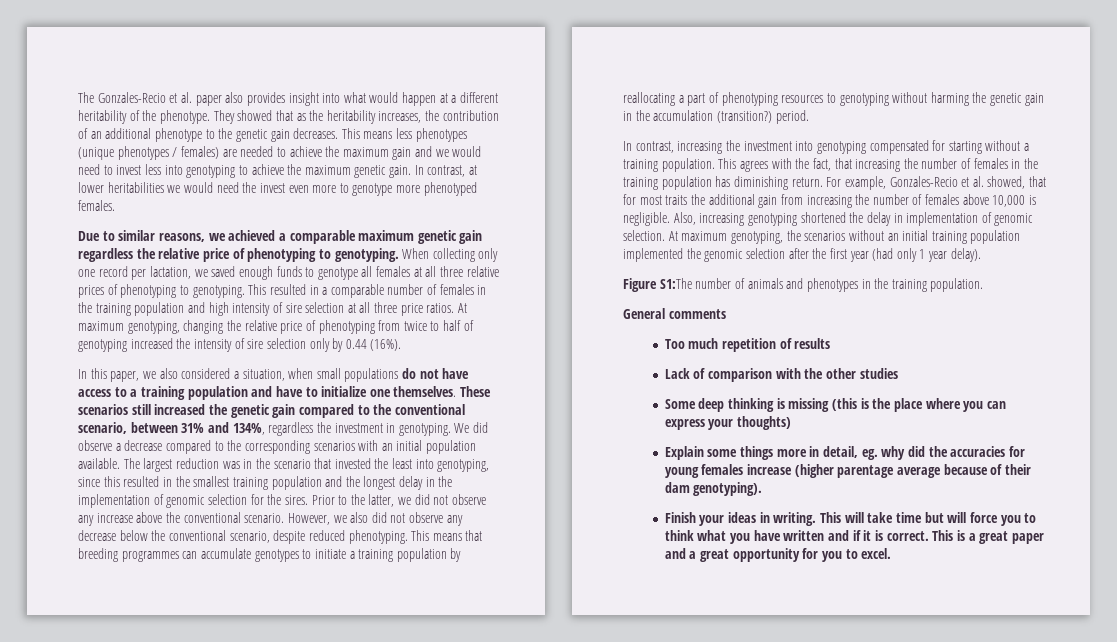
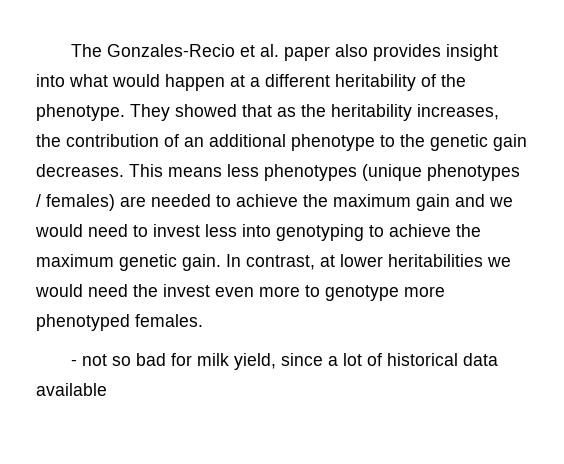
[78,230,483,244] [78,248,499,262] [78,266,499,280] [78,284,487,298] [78,302,468,316] [78,320,474,334] [78,338,402,352] [78,368,470,382] [78,386,492,400] [78,404,465,418] [78,422,489,436] [78,440,477,454] [78,458,490,472] [78,476,453,490] [78,494,487,508] [78,512,463,526] [78,530,483,544] [78,548,462,562] [623,92,1044,106] [623,110,809,124] [623,140,1030,154] [623,158,1039,172] [623,176,1047,190] [623,194,1037,208] [623,212,1034,226] [623,230,1021,244] [623,248,981,262] [623,278,984,292] [623,308,726,319] [664,338,831,352] [664,368,898,382] [664,398,1006,412] [664,416,792,430] [664,446,1025,460] [664,464,1031,478] [664,482,763,496] [664,512,1037,526] [664,530,1044,544] [664,548,892,562] Due to similar reasons, we achieved a comparable maximum genetic gain regardless the relative price of phenotyping to genotyping. When collecting only one record per lactation, we saved enough funds to genotype all females at all three relative prices of phenotyping to genotyping. This resulted in a comparable number of females in the training population and high intensity of sire selection at all three price ratios. At maximum genotyping, changing the relative price of phenotyping from twice to half of genotyping increased the intensity of sire selection only by 0.44 (16%). // In this paper, we also considered a situation, when small populations do not have access to a training population and have to initialize one themselves. These scenarios still increased the genetic gain compared to the conventional scenario, between 31% and 134%, regardless the investment in genotyping. We did observe a decrease compared to the corresponding scenarios with an initial population available. The largest reduction was in the scenario that invested the least into genotyping, since this resulted in the smallest training population and the longest delay in the implementation of genomic selection for the sires. Prior to the latter, we did not observe any increase above the conventional scenario. However, we also did not observe any decrease below the conventional scenario, despite reduced phenotyping. This means that breeding programmes can accumulate genotypes to initiate a training population by reallocating a part of phenotyping resources to genotyping without harming the genetic gain in the accumulation (transition?) period. // In contrast, increasing the investment into genotyping compensated for starting without a training population. This agrees with the fact, that increasing the number of females in the training population has diminishing return. For example, Gonzales-Recio et al. showed, that for most traits the additional gain from increasing the number of females above 10,000 is negligible. Also, increasing genotyping shortened the delay in implementation of genomic selection. At maximum genotyping, the scenarios without an initial training population implemented the genomic selection after the first year (had only 1 year delay). // Figure S1:The number of animals and phenotypes in the training population. // General comments // Too much repetition of results // Lack of comparison with the other studies // Some deep thinking is missing (this is the place where you can express your thoughts) // Explain some things more in detail, eg. why did the accuracies for young females increase (higher parentage average because of their dam genotyping). // Finish your ideas in writing. This will take time but will force you to think what you have written and if it is correct. This is a great paper and a great opportunity for you to excel. -> [70,353,498,370] [36,383,107,396] - not so bad for milk yield, since a lot of historical data available

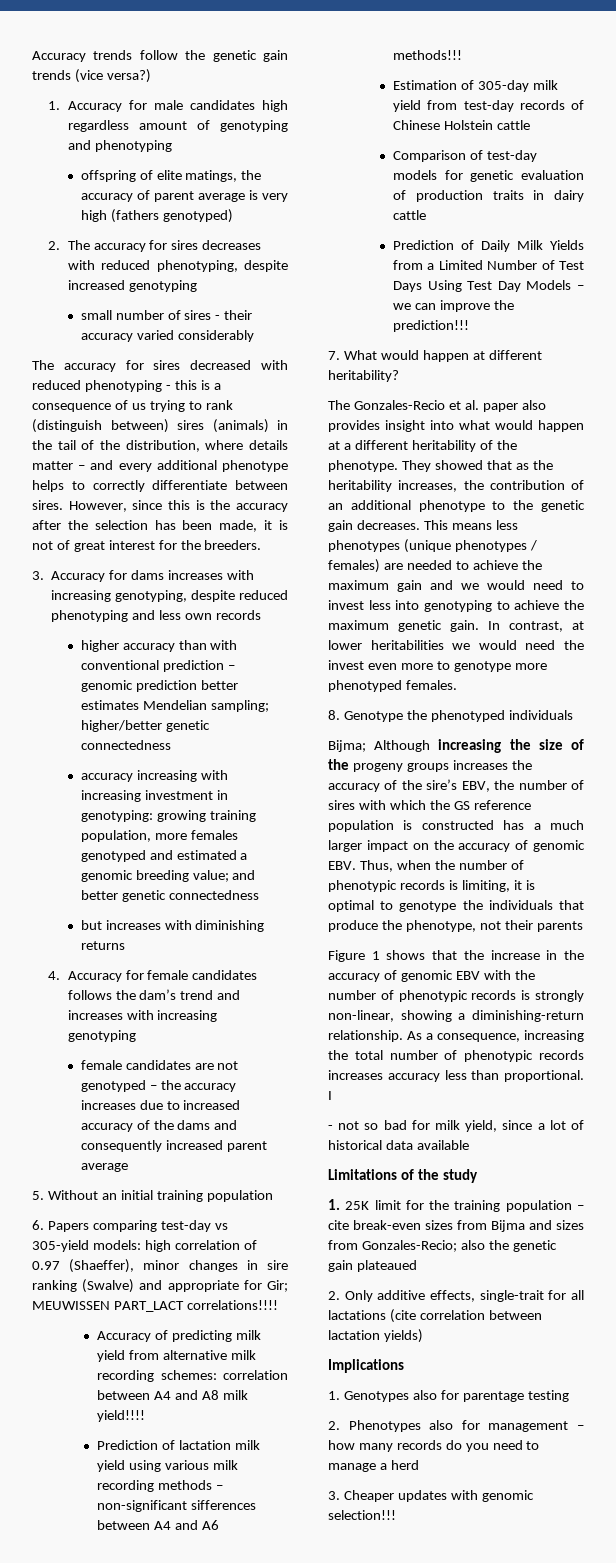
(70, 50) none -> [32,50,288,62] [32,69,151,83] [48,100,288,112] [67,120,288,132] [67,140,172,152] [80,170,262,182] [80,190,288,202] [80,209,233,223] [48,240,262,252] [67,260,288,272] [67,280,197,292] [80,310,253,320] [80,330,254,342] [32,360,288,372] [32,380,221,392] [32,400,233,412] [32,419,288,433] [32,440,288,452] [32,460,288,472] [32,480,288,492] [32,500,288,512] [32,520,288,532] [32,540,262,552] [32,570,254,582] [51,590,288,602] [51,610,261,622] [80,640,238,652] [80,660,235,672] [80,680,238,692] [80,700,269,712] [80,720,210,732] [80,740,171,750] [80,770,228,782] [80,790,228,802] [80,810,256,822] [80,830,238,842] [80,850,248,862] [80,870,256,882] [80,890,259,902] [80,920,265,932] [80,941,125,950] [48,970,258,982] [67,989,241,1000] [67,1010,218,1022] [67,1030,136,1042] [80,1060,239,1070] [80,1080,237,1092] [80,1100,241,1110] [80,1120,238,1132] [80,1140,267,1152] [80,1163,128,1172] [32,1190,273,1202] [32,1220,228,1232] [32,1240,257,1252] [32,1259,288,1273] [32,1279,288,1293] [32,1300,278,1312] [97,1330,261,1342] [97,1350,256,1362] [97,1370,288,1382] [97,1390,248,1400] [97,1410,146,1422] [97,1440,260,1450] [97,1460,238,1472] [97,1480,223,1492] [97,1500,256,1512] [97,1520,219,1530] [393,50,463,60] [393,80,558,92] [393,100,584,112] [393,120,530,130] [393,150,537,162] [393,170,584,182] [393,190,584,202] [393,210,427,220] [393,240,584,252] [393,260,584,270] [393,280,584,292] [393,300,514,312] [393,320,470,332] [328,350,542,362] [328,370,399,382] Accuracy trends follow the genetic gain trends (vice versa?) // 1. Accuracy for male candidates high regardless amount of genotyping and phenotyping // offspring of elite matings, the accuracy of parent average is very high (fathers genotyped) // 2. The accuracy for sires decreases with reduced phenotyping, despite increased genotyping // small number of sires - their accuracy varied considerably // The accuracy for sires decreased with reduced phenotyping - this is a consequence of us trying to rank (distinguish between) sires (animals) in the tail of the distribution, where details matter – and every additional phenotype helps to correctly differentiate between sires. However, since this is the accuracy after the selection has been made, it is not of great interest for the breeders. // 3. Accuracy for dams increases with increasing genotyping, despite reduced phenotyping and less own records // higher accuracy than with conventional prediction – genomic prediction better estimates Mendelian sampling; higher/better genetic connectedness // accuracy increasing with increasing investment in genotyping: growing training population, more females genotyped and estimated a genomic breeding value; and better genetic connectedness // but increases with diminishing returns // 4. Accuracy for female candidates follows the dam’s trend and increases with increasing genotyping // female candidates are not genotyped – the accuracy increases due to increased accuracy of the dams and consequently increased parent average // 5. Without an initial training population // 6. Papers comparing test-day vs 305-yield models: high correlation of 0.97 (Shaeffer), minor changes in sire ranking (Swalve) and appropriate for Gir; MEUWISSEN PART_LACT correlations!!!! // Accuracy of predicting milk yield from alternative milk recording schemes: correlation between A4 and A8 milk yield!!!! // Prediction of lactation milk yield using various milk recording methods – non-significant sifferences between A4 and A6 methods!!! // Estimation of 305-day milk yield from test-day records of Chinese Holstein cattle // Comparison of test-day models for genetic evaluation of production traits in dairy cattle // Prediction of Daily Milk Yields from a Limited Number of Test Days Using Test Day Models – we can improve the prediction!!! // 7. What would happen at different heritability? //
(203, 320) none -> [328,710,573,722] [328,739,584,753] [328,759,532,772] [328,779,584,792] [328,800,531,810] [328,820,584,832] [328,840,585,852] [328,860,524,872] [328,880,535,892] [328,900,584,912] [328,920,583,932] [328,950,584,962] [328,970,535,982] [328,990,584,1002] [328,1010,584,1022] [328,1030,584,1042] [328,1050,584,1062] [328,1070,584,1082] [328,1091,332,1100] // 8. Genotype the phenotyped individuals // Bijma; Although increasing the size of the progeny groups increases the accuracy of the sire’s EBV, the number of sires with which the GS reference population is constructed has a much larger impact on the accuracy of genomic EBV. Thus, when the number of phenotypic records is limiting, it is optimal to genotype the individuals that produce the phenotype, not their parents // Figure 1 shows that the increase in the accuracy of genomic EBV with the number of phenotypic records is strongly non-linear, showing a diminishing-return relationship. As a consequence, increasing the total number of phenotypic records increases accuracy less than proportional. I
(107, 389) none -> [328,1169,478,1183] [328,1199,584,1212] [328,1220,584,1232] [328,1240,557,1252] [328,1260,417,1272] [328,1290,584,1302] [328,1309,542,1323] [328,1329,423,1343] [328,1359,404,1373] [328,1390,569,1402] [328,1420,584,1432] [328,1440,540,1452] [328,1460,419,1472] [328,1490,534,1502] [328,1510,396,1520] // Limitations of the study // 1. 25K limit for the training population – cite break-even sizes from Bijma and sizes from Gonzales-Recio; also the genetic gain plateaued // 2. Only additive effects, single-trait for all lactations (cite correlation between lactation yields) // Implications // 1. Genotypes also for parentage testing // 2. Phenotypes also for management – how many records do you need to manage a herd // 3. Cheaper updates with genomic selection!!!

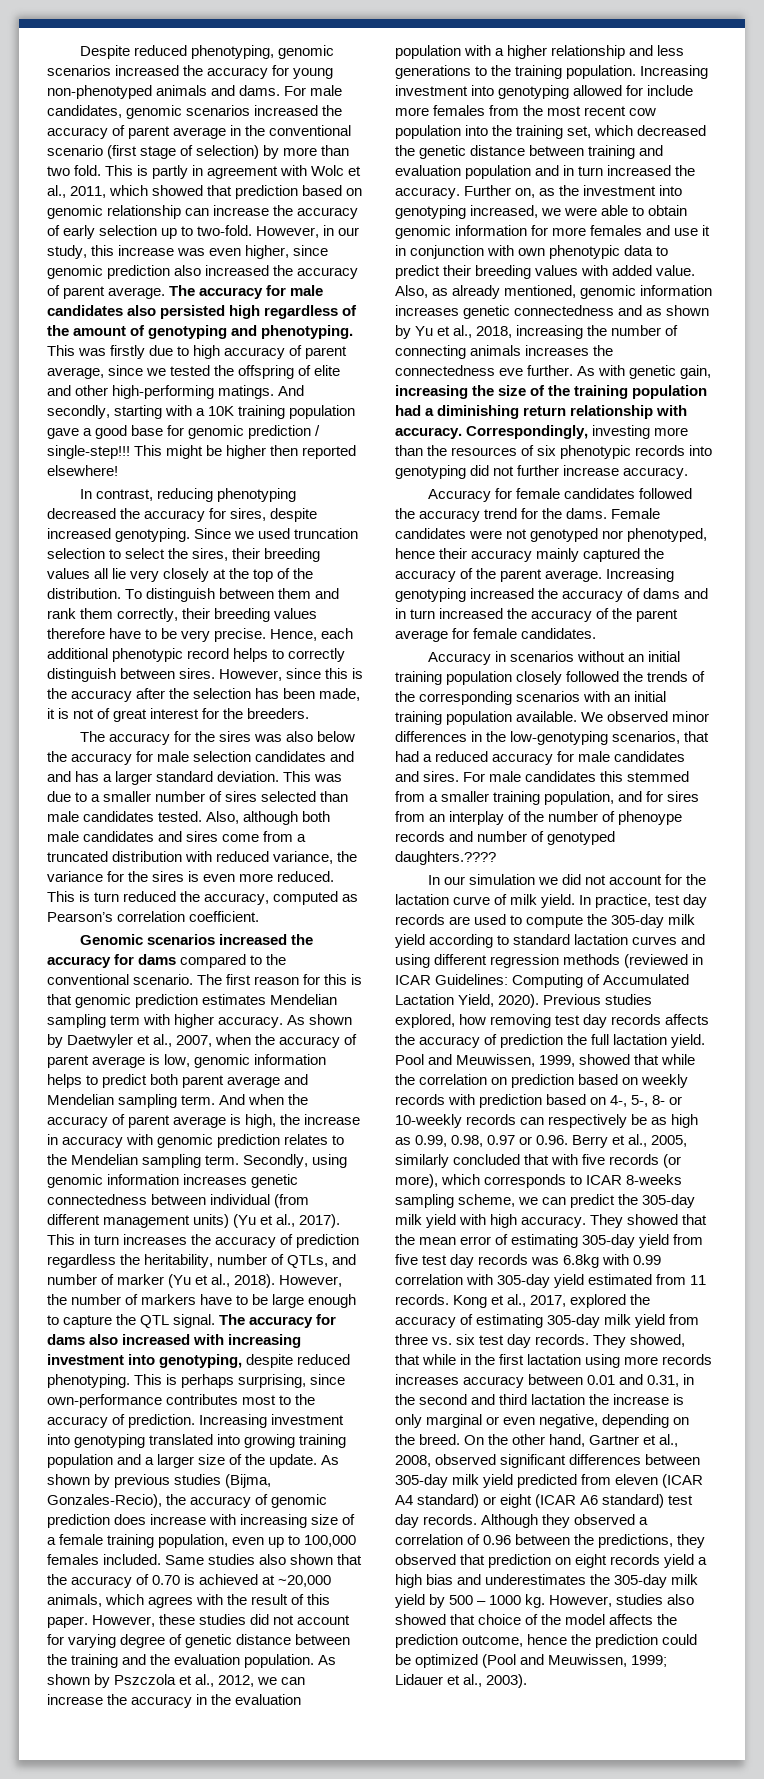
[32,50,288,62] [32,69,151,83] [48,100,288,112] [67,120,288,132] [67,140,172,152] [80,170,262,182] [80,190,288,202] [80,209,233,223] [48,240,262,252] [67,260,288,272] [67,280,197,292] [80,310,253,320] [80,330,254,342] [32,360,288,372] [32,380,221,392] [32,400,233,412] [32,419,288,433] [32,440,288,452] [32,460,288,472] Accuracy trends follow the genetic gain trends (vice versa?) // 1. Accuracy for male candidates high regardless amount of genotyping and phenotyping // offspring of elite matings, the accuracy of parent average is very high (fathers genotyped) // 2. The accuracy for sires decreases with reduced phenotyping, despite increased genotyping // small number of sires - their accuracy varied considerably // The accuracy for sires decreased with reduced phenotyping - this is a consequence of us trying to rank (distinguish between) sires (animals) in the tail of the distribution, where details matter – and every additional phenotype -> [79,45,335,59] [47,65,334,79] [47,85,343,99] [47,105,343,119] [47,125,352,139] [47,145,350,159] [47,165,362,179] [47,185,363,199] [47,205,359,219] [47,225,360,239] [47,245,329,259] [47,265,359,279] [47,285,324,299] [47,305,358,319] [47,325,354,339] [47,345,348,359] [47,365,341,379] [47,385,305,399] [47,405,356,419] [47,425,321,439] [47,445,357,459] [47,465,118,476] [79,488,297,502] [47,508,318,522] [47,528,359,542] [47,548,321,562] [47,568,314,582] [47,588,340,602] [47,608,318,622] [47,628,354,642] [47,648,230,662] Despite reduced phenotyping, genomic scenarios increased the accuracy for young non-phenotyped animals and dams. For male candidates, genomic scenarios increased the accuracy of parent average in the conventional scenario (first stage of selection) by more than two fold. This is partly in agreement with Wolc et al., 2011, which showed that prediction based on genomic relationship can increase the accuracy of early selection up to two-fold. However, in our study, this increase was even higher, since genomic prediction also increased the accuracy of parent average. The accuracy for male candidates also persisted high regardless of the amount of genotyping and phenotyping. This was firstly due to high accuracy of parent average, since we tested the offspring of elite and other high-performing matings. And secondly, starting with a 10K training population gave a good base for genomic prediction / single-step!!! This might be higher then reported elsewhere! // In contrast, reducing phenotyping decreased the accuracy for sires, despite increased genotyping. Since we used truncation selection to select the sires, their breeding values all lie very closely at the top of the distribution. To distinguish between them and rank them correctly, their breeding values therefore have to be very precise. Hence, each additional phenotypic record
[152,480,228,490] differentiate -> [47,668,116,682] distinguish
[32,570,254,582] [51,590,288,602] [51,610,261,622] [80,640,238,652] [80,660,235,672] [80,680,238,692] [80,700,269,712] [80,720,210,732] [80,740,171,750] [80,770,228,782] [80,790,228,802] [80,810,256,822] [80,830,238,842] [80,850,248,862] [80,870,256,882] [80,890,259,902] [80,920,265,932] [80,941,125,950] [48,970,258,982] [67,989,241,1000] [67,1010,218,1022] [67,1030,136,1042] [80,1060,239,1070] [80,1080,237,1092] [80,1100,241,1110] [80,1120,238,1132] [80,1140,267,1152] [80,1163,128,1172] [32,1190,273,1202] [32,1220,228,1232] [32,1240,257,1252] [32,1259,288,1273] [32,1279,288,1293] [32,1300,278,1312] [97,1330,261,1342] [97,1350,256,1362] [97,1370,288,1382] [97,1390,248,1400] [97,1410,146,1422] [97,1440,260,1450] [97,1460,238,1472] [97,1480,223,1492] [97,1500,256,1512] [97,1520,219,1530] [393,50,463,60] [393,80,558,92] [393,100,584,112] [393,120,530,130] [393,150,537,162] [393,170,584,182] [393,190,584,202] [393,210,427,220] [393,240,584,252] [393,260,584,270] [393,280,584,292] [393,300,514,312] [393,320,470,332] [328,350,542,362] [328,370,399,382] [328,400,546,412] [328,420,584,432] [328,440,517,452] [328,460,553,472] [328,480,584,492] [328,500,585,512] [328,520,518,532] [328,539,537,553] [328,559,542,573] [328,580,584,592] [328,600,584,612] [328,620,584,632] [328,640,584,650] [328,660,547,672] [328,680,457,692] [328,710,573,722] [328,740,431,752] 3. Accuracy for dams increases with increasing genotyping, despite reduced phenotyping and less own records // higher accuracy than with conventional prediction – genomic prediction better estimates Mendelian sampling; higher/better genetic connectedness // accuracy increasing with increasing investment in genotyping: growing training population, more females genotyped and estimated a genomic breeding value; and better genetic connectedness // but increases with diminishing returns // 4. Accuracy for female candidates follows the dam’s trend and increases with increasing genotyping // female candidates are not genotyped – the accuracy increases due to increased accuracy of the dams and consequently increased parent average // 5. Without an initial training population // 6. Papers comparing test-day vs 305-yield models: high correlation of 0.97 (Shaeffer), minor changes in sire ranking (Swalve) and appropriate for Gir; MEUWISSEN PART_LACT correlations!!!! // Accuracy of predicting milk yield from alternative milk recording schemes: correlation between A4 and A8 milk yield!!!! // Prediction of lactation milk yield using various milk recording methods – non-significant sifferences between A4 and A6 methods!!! // Estimation of 305-day milk yield from test-day records of Chinese Holstein cattle // Comparison of test-day models for genetic evaluation of production traits in dairy cattle // Prediction of Daily Milk Yields from a Limited Number of Test Days Using Test Day Models – we can improve the prediction!!! // 7. What would happen at different heritability? // The Gonzales-Recio et al. paper also provides insight into what would happen at a different heritability of the phenotype. They showed that as the heritability increases, the contribution of an additional phenotype to the genetic gain decreases. This means less phenotypes (unique phenotypes / females) are needed to achieve the maximum gain and we would need to invest less into genotyping to achieve the maximum genetic gain. In contrast, at lower heritabilities we would need the invest even more to genotype more phenotyped females. // 8. Genotype the phenotyped individuals // Bijma; Although -> [79,731,356,745] [47,751,355,765] [47,771,343,785] [47,791,349,802] [47,811,331,825] [47,831,307,842] [47,851,358,864] [47,871,335,882] [47,891,359,905] [47,911,260,922] [79,934,314,945] [47,954,287,968] [47,974,363,985] [47,994,338,1008] [47,1014,353,1028] [47,1034,358,1048] [47,1054,327,1068] [47,1074,309,1088] [47,1094,309,1108] [47,1114,361,1128] [47,1134,345,1148] [47,1154,348,1168] [47,1174,299,1188] [47,1194,310,1208] [47,1214,341,1228] [47,1234,360,1248] [47,1254,357,1268] [47,1274,343,1288] [47,1294,357,1308] [47,1314,337,1328] [47,1334,302,1348] [47,1354,351,1368] [47,1374,346,1388] [47,1394,316,1408] [47,1414,345,1428] [47,1434,347,1448] [47,1454,340,1468] [47,1474,272,1488] [47,1494,328,1508] [47,1514,356,1528] [47,1534,357,1548] [47,1554,363,1565] [47,1574,332,1588] [47,1594,331,1608] [47,1614,351,1628] [47,1634,351,1648] [47,1654,337,1668] [47,1674,306,1688] [47,1694,302,1708] [395,45,685,59] [395,65,709,79] [395,85,694,99] [395,105,657,116] [395,125,707,139] [395,145,664,159] [395,165,696,179] [395,185,683,199] [395,205,688,219] [395,225,711,239] [395,245,669,259] [395,265,696,279] [395,285,713,299] [395,305,710,319] [395,325,679,339] [395,345,614,359] [395,365,712,379] The accuracy for the sires was also below the accuracy for male selection candidates and and has a larger standard deviation. This was due to a smaller number of sires selected than male candidates tested. Also, although both male candidates and sires come from a truncated distribution with reduced variance, the variance for the sires is even more reduced. This is turn reduced the accuracy, computed as Pearson’s correlation coefficient. // Genomic scenarios increased the accuracy for dams compared to the conventional scenario. The first reason for this is that genomic prediction estimates Mendelian sampling term with higher accuracy. As shown by Daetwyler et al., 2007, when the accuracy of parent average is low, genomic information helps to predict both parent average and Mendelian sampling term. And when the accuracy of parent average is high, the increase in accuracy with genomic prediction relates to the Mendelian sampling term. Secondly, using genomic information increases genetic connectedness between individual (from different management units) (Yu et al., 2017). This in turn increases the accuracy of prediction regardless the heritability, number of QTLs, and number of marker (Yu et al., 2018). However, the number of markers have to be large enough to capture the QTL signal. The accuracy for dams also increased with increasing investment into genotyping, despite reduced phenotyping. This is perhaps surprising, since own-performance contributes most to the accuracy of prediction. Increasing investment into genotyping translated into growing training population and a larger size of the update. As shown by previous studies (Bijma, Gonzales-Recio), the accuracy of genomic prediction does increase with increasing size of a female training population, even up to 100,000 females included. Same studies also shown that the accuracy of 0.70 is achieved at ~20,000 animals, which agrees with the result of this paper. However, these studies did not account for varying degree of genetic distance between the training and the evaluation population. As shown by Pszczola et al., 2012, we can increase the accuracy in the evaluation population with a higher relationship and less generations to the training population. Increasing investment into genotyping allowed for include more females from the most recent cow population into the training set, which decreased the genetic distance between training and evaluation population and in turn increased the accuracy. Further on, as the investment into genotyping increased, we were able to obtain genomic information for more females and use it in conjunction with own phenotypic data to predict their breeding values with added value. Also, as already mentioned, genomic information increases genetic connectedness and as shown by Yu et al., 2018, increasing the number of connecting animals increases the connectedness eve further. As with genetic gain,
[352,760,532,772] [328,779,584,792] [328,800,531,810] [328,820,584,832] [328,840,585,852] [328,860,524,872] [328,880,535,892] [328,900,584,912] [328,920,583,932] [328,950,584,962] [328,970,535,982] [328,990,584,1002] [328,1010,584,1022] [328,1030,584,1042] [328,1050,584,1062] [328,1070,584,1082] [328,1091,332,1100] [328,1120,584,1132] [328,1140,469,1150] [328,1169,478,1183] [328,1199,584,1212] [328,1220,584,1232] [328,1240,557,1252] [328,1260,417,1272] [328,1290,584,1302] [328,1309,542,1323] [328,1329,423,1343] [328,1359,404,1373] [328,1390,569,1402] [328,1420,584,1432] [328,1440,540,1452] [328,1460,419,1472] [328,1490,534,1502] [328,1510,396,1520] progeny groups increases the accuracy of the sire’s EBV, the number of sires with which the GS reference population is constructed has a much larger impact on the accuracy of genomic EBV. Thus, when the number of phenotypic records is limiting, it is optimal to genotype the individuals that produce the phenotype, not their parents // Figure 1 shows that the increase in the accuracy of genomic EBV with the number of phenotypic records is strongly non-linear, showing a diminishing-return relationship. As a consequence, increasing the total number of phenotypic records increases accuracy less than proportional. I // - not so bad for milk yield, since a lot of historical data available // Limitations of the study // 1. 25K limit for the training population – cite break-even sizes from Bijma and sizes from Gonzales-Recio; also the genetic gain plateaued // 2. Only additive effects, single-trait for all lactations (cite correlation between lactation yields) // Implications // 1. Genotypes also for parentage testing // 2. Phenotypes also for management – how many records do you need to manage a herd // 3. Cheaper updates with genomic selection!!! -> [574,385,708,399] [395,405,688,419] [395,425,689,439] [395,445,713,459] [395,465,689,479] [427,488,693,502] [395,508,661,522] [395,528,708,542] [395,548,665,562] [395,568,675,582] [395,588,709,602] [395,608,679,622] [395,628,597,642] [427,651,681,665] [395,671,706,685] [395,691,667,705] [395,711,710,725] [395,731,710,745] [395,751,686,765] [395,771,690,782] [395,791,700,805] [395,811,683,825] [395,831,616,845] [395,851,496,865] [427,874,707,885] [395,894,708,908] [395,914,696,928] [395,934,706,948] [395,954,704,968] [395,974,690,988] [395,994,653,1008] [395,1014,710,1028] [395,1034,706,1048] [395,1054,696,1067] [395,1074,689,1088] [395,1094,683,1108] [395,1114,699,1128] [395,1134,688,1148] [395,1154,682,1168] [395,1174,683,1188] [395,1194,696,1208] [395,1214,708,1228] [395,1234,704,1248] [395,1254,662,1268] [395,1274,707,1288] [395,1294,651,1308] [395,1314,700,1328] [395,1334,686,1348] [395,1354,713,1368] [395,1374,695,1388] [395,1394,685,1405] [395,1414,690,1428] [395,1434,679,1447] [395,1454,701,1468] [395,1474,704,1488] [395,1494,694,1508] [395,1514,649,1528] [395,1534,706,1548] [395,1554,708,1568] [395,1574,699,1588] [395,1594,695,1608] [395,1614,678,1625] [395,1634,698,1648] [395,1654,668,1668] [395,1674,528,1688] training population had a diminishing return relationship with accuracy. Correspondingly, investing more than the resources of six phenotypic records into genotyping did not further increase accuracy. // Accuracy for female candidates followed the accuracy trend for the dams. Female candidates were not genotyped nor phenotyped, hence their accuracy mainly captured the accuracy of the parent average. Increasing genotyping increased the accuracy of dams and in turn increased the accuracy of the parent average for female candidates. // Accuracy in scenarios without an initial training population closely followed the trends of the corresponding scenarios with an initial training population available. We observed minor differences in the low-genotyping scenarios, that had a reduced accuracy for male candidates and sires. For male candidates this stemmed from a smaller training population, and for sires from an interplay of the number of phenoype records and number of genotyped daughters.???? // In our simulation we did not account for the lactation curve of milk yield. In practice, test day records are used to compute the 305-day milk yield according to standard lactation curves and using different regression methods (reviewed in ICAR Guidelines: Computing of Accumulated Lactation Yield, 2020). Previous studies explored, how removing test day records affects the accuracy of prediction the full lactation yield. Pool and Meuwissen, 1999, showed that while the correlation on prediction based on weekly records with prediction based on 4-, 5-, 8- or 10-weekly records can respectively be as high as 0.99, 0.98, 0.97 or 0.96. Berry et al., 2005, similarly concluded that with five records (or more), which corresponds to ICAR 8-weeks sampling scheme, we can predict the 305-day milk yield with high accuracy. They showed that the mean error of estimating 305-day yield from five test day records was 6.8kg with 0.99 correlation with 305-day yield estimated from 11 records. Kong et al., 2017, explored the accuracy of estimating 305-day milk yield from three vs. six test day records. They showed, that while in the first lactation using more records increases accuracy between 0.01 and 0.31, in the second and third lactation the increase is only marginal or even negative, depending on the breed. On the other hand, Gartner et al., 2008, observed significant differences between 305-day milk yield predicted from eleven (ICAR A4 standard) or eight (ICAR A6 standard) test day records. Although they observed a correlation of 0.96 between the predictions, they observed that prediction on eight records yield a high bias and underestimates the 305-day milk yield by 500 – 1000 kg. However, studies also showed that choice of the model affects the prediction outcome, hence the prediction could be optimized (Pool and Meuwissen, 1999; Lidauer et al., 2003).

